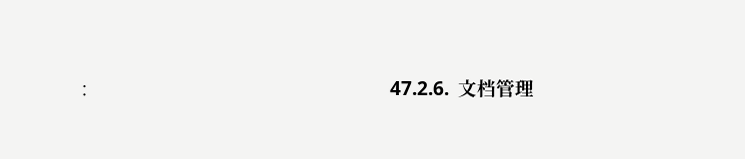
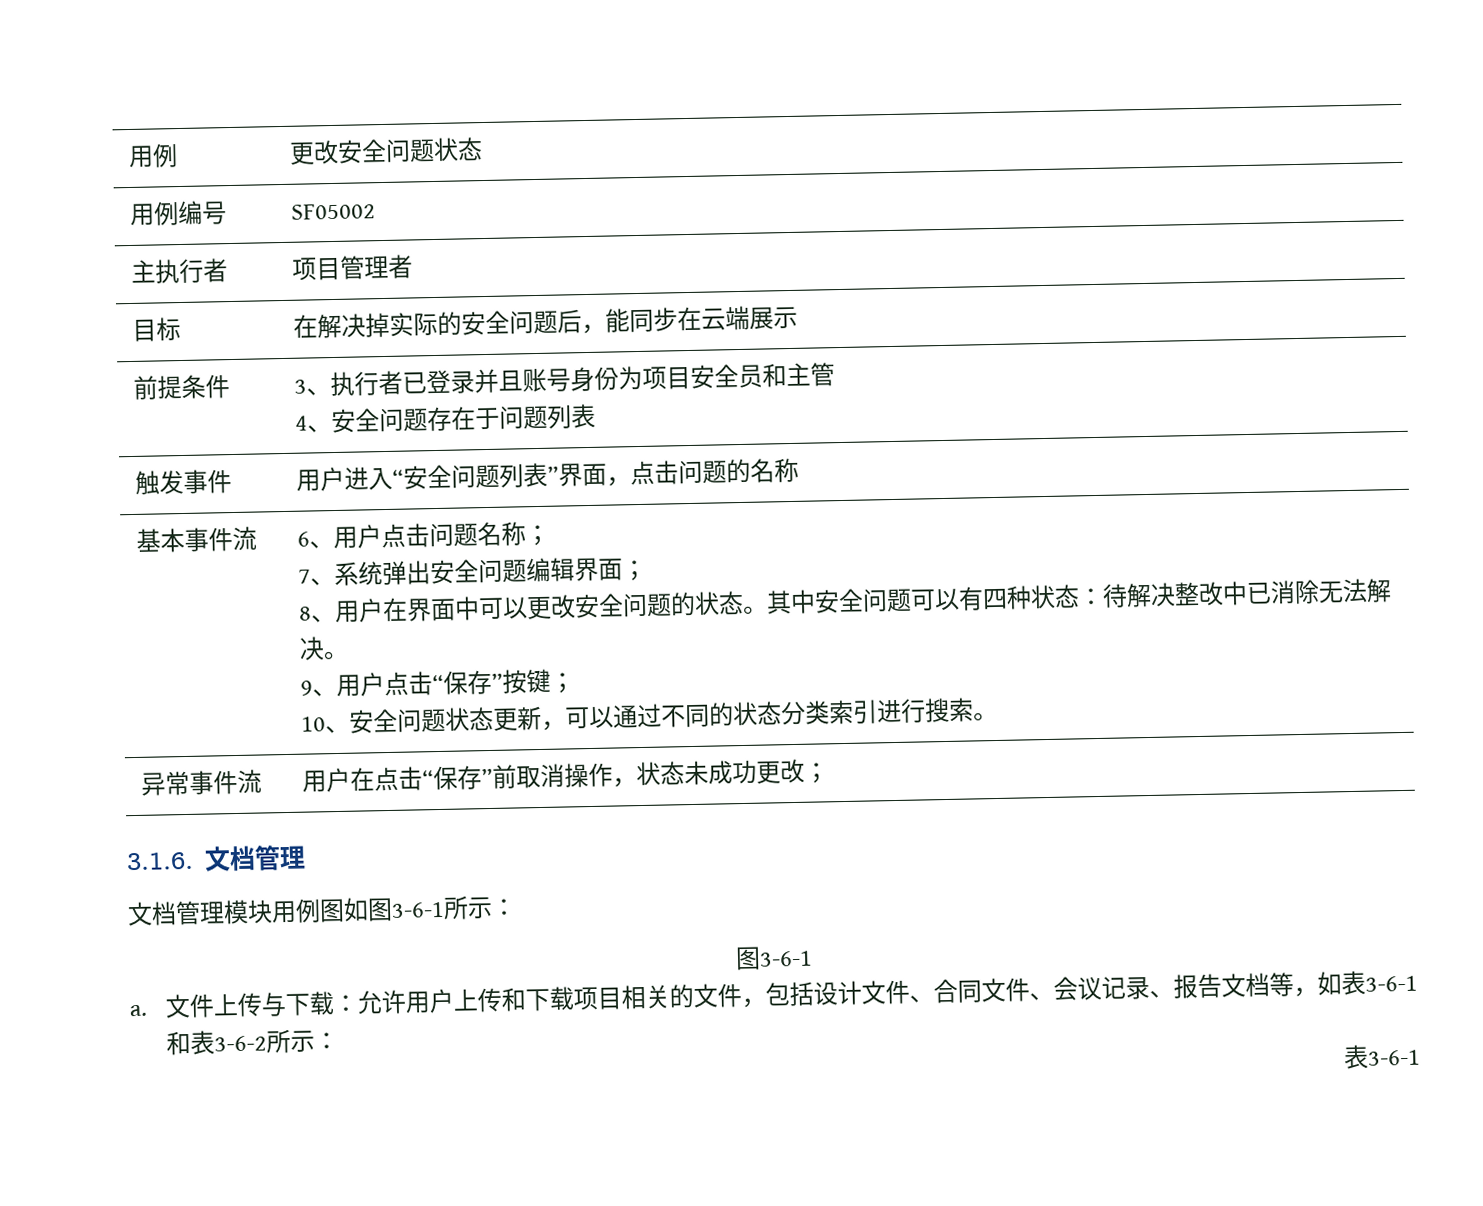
[75,85,93,97] [389,79,535,98] ： // 47.2.6.文档管理 -> [128,143,179,168] [289,137,484,165] [130,200,228,226] [291,203,377,220] [131,258,229,284] [292,254,414,281] [132,316,182,342] [293,305,799,339] [133,374,231,400] [294,362,836,397] [295,403,597,434] [135,469,233,495] [296,457,800,492] [136,526,258,553] [297,521,551,550] [298,557,648,587] [298,578,1393,624] [299,636,350,661] [300,668,576,697] [301,697,999,734] [141,769,263,796] [302,758,830,793] [126,845,306,872] [127,895,517,927] [734,946,813,971] [129,970,1419,1019] [166,1028,340,1056] [1343,1044,1421,1070] 用例 | 更改安全问题状态 // 用例编号 | SF05002 // 主执行者 | 项目管理者 // 目标 | 在解决掉实际的安全问题后，能同步在云端展示 // 前提条件 | 3、执行者已登录并且账号身份为项目安全员和主管 // 4、安全问题存在于问题列表 // 触发事件 | 用户进入“安全问题列表”界面，点击问题的名称 // 基本事件流 | 6、用户点击问题名称； // 7、系统弹出安全问题编辑界面； // 8、用户在界面中可以更改安全问题的状态。其中安全问题可以有四种状态：待解决整改中已消除无法解决。 // 9、用户点击“保存”按键； // 10、安全问题状态更新，可以通过不同的状态分类索引进行搜索。 // 异常事件流 | 用户在点击“保存”前取消操作，状态未成功更改； // 3.1.6.文档管理 // 文档管理模块用例图如图3-6-1所示： // 图3-6-1 // a.文件上传与下载：允许用户上传和下载项目相关的文件，包括设计文件、合同文件、会议记录、报告文档等，如表3-6-1和表3-6-2所示： // 表3-6-1

